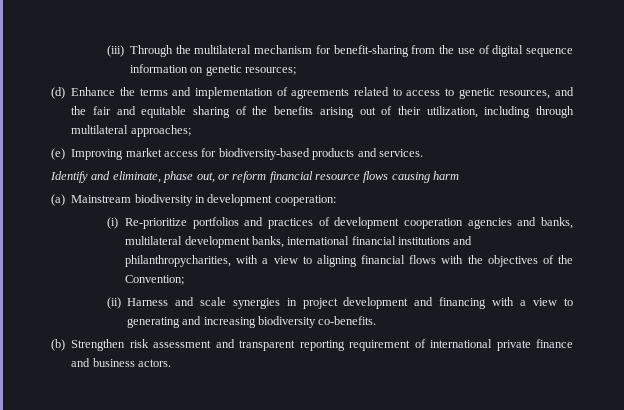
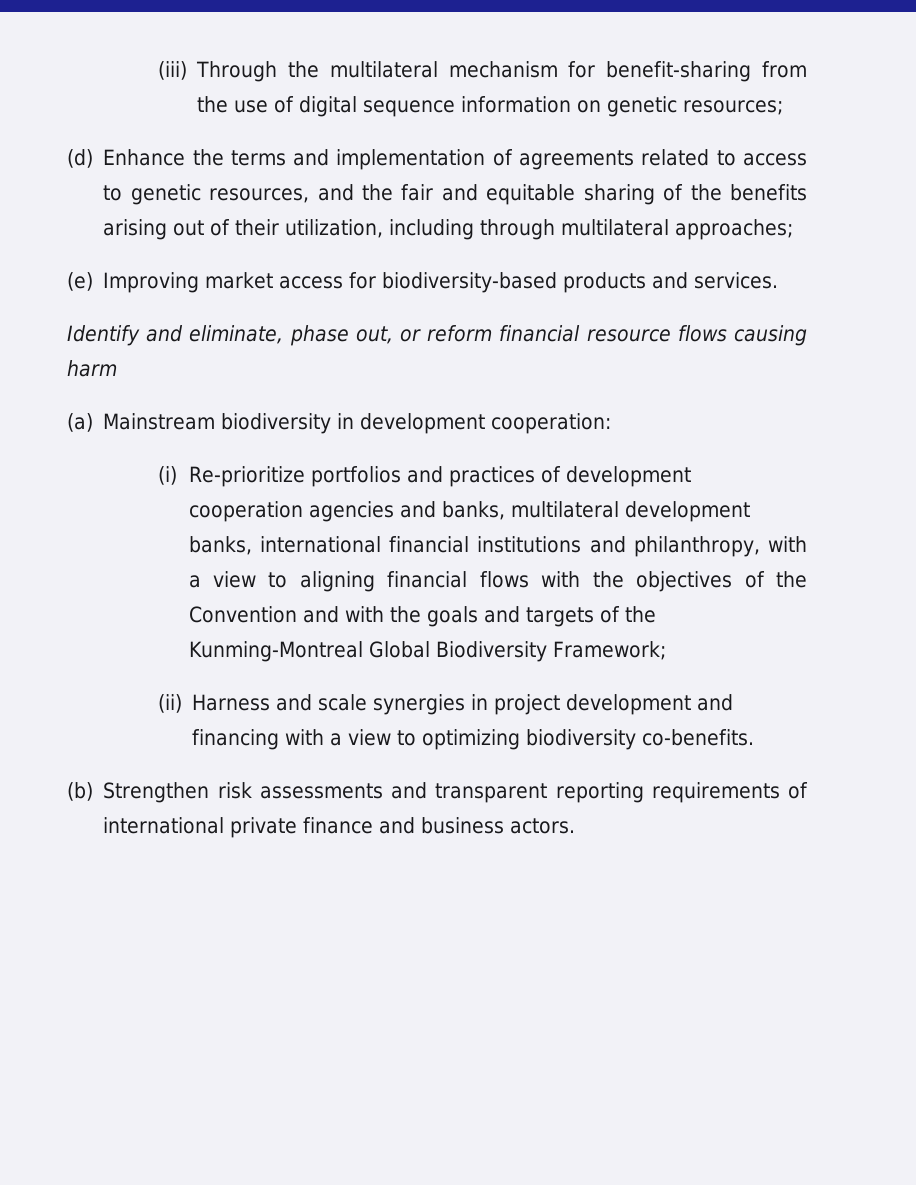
[125,255,232,267] philanthropycharities, -> [633,536,760,557] philanthropy,
[125,275,185,285] Convention; -> [188,606,656,627] [188,641,666,662] Convention and with the goals and targets of the Kunming-Montreal Global Biodiversity Framework;
[126,316,256,328] generating and increasing -> [422,729,521,750] optimizing
[153,340,212,348] assessment -> [259,783,383,799] assessments
[349,340,411,351] requirement -> [651,782,780,803] requirements

